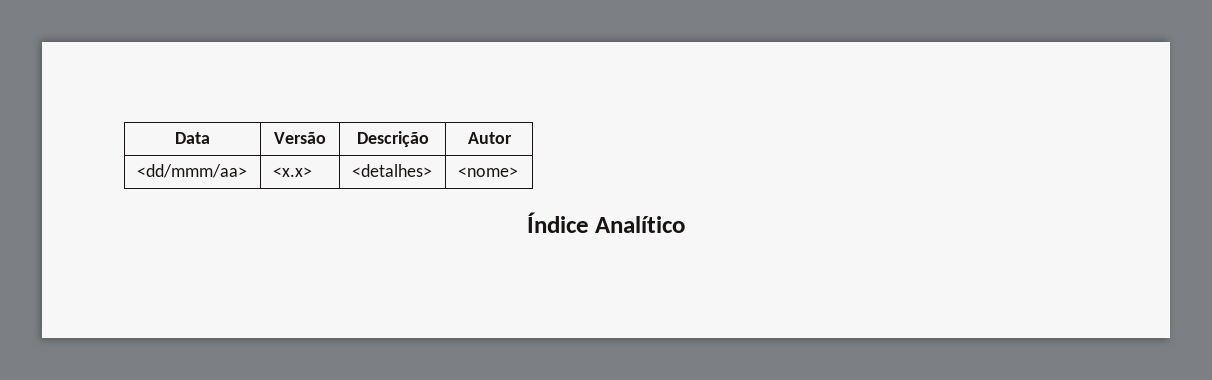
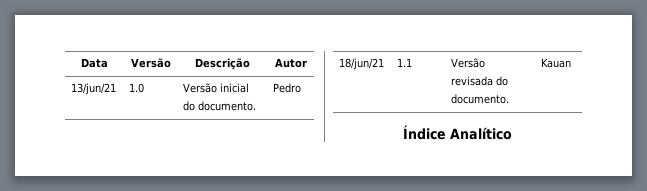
[136,164,247,178] [272,167,312,177] [351,164,432,177] [457,167,518,177] <dd/mmm/aa> | <x.x> | <detalhes> | <nome> -> [71,83,117,95] [129,83,145,93] [183,83,250,93] [183,101,257,111] [273,83,302,93] [339,58,385,70] [397,58,413,67] [451,58,486,68] [451,76,509,86] [451,94,510,104] [541,58,572,68] 13/jun/21 | 1.0 | Versão inicial do documento. | Pedro // 18/jun/21 | 1.1 | Versão revisada do documento. | Kauan

